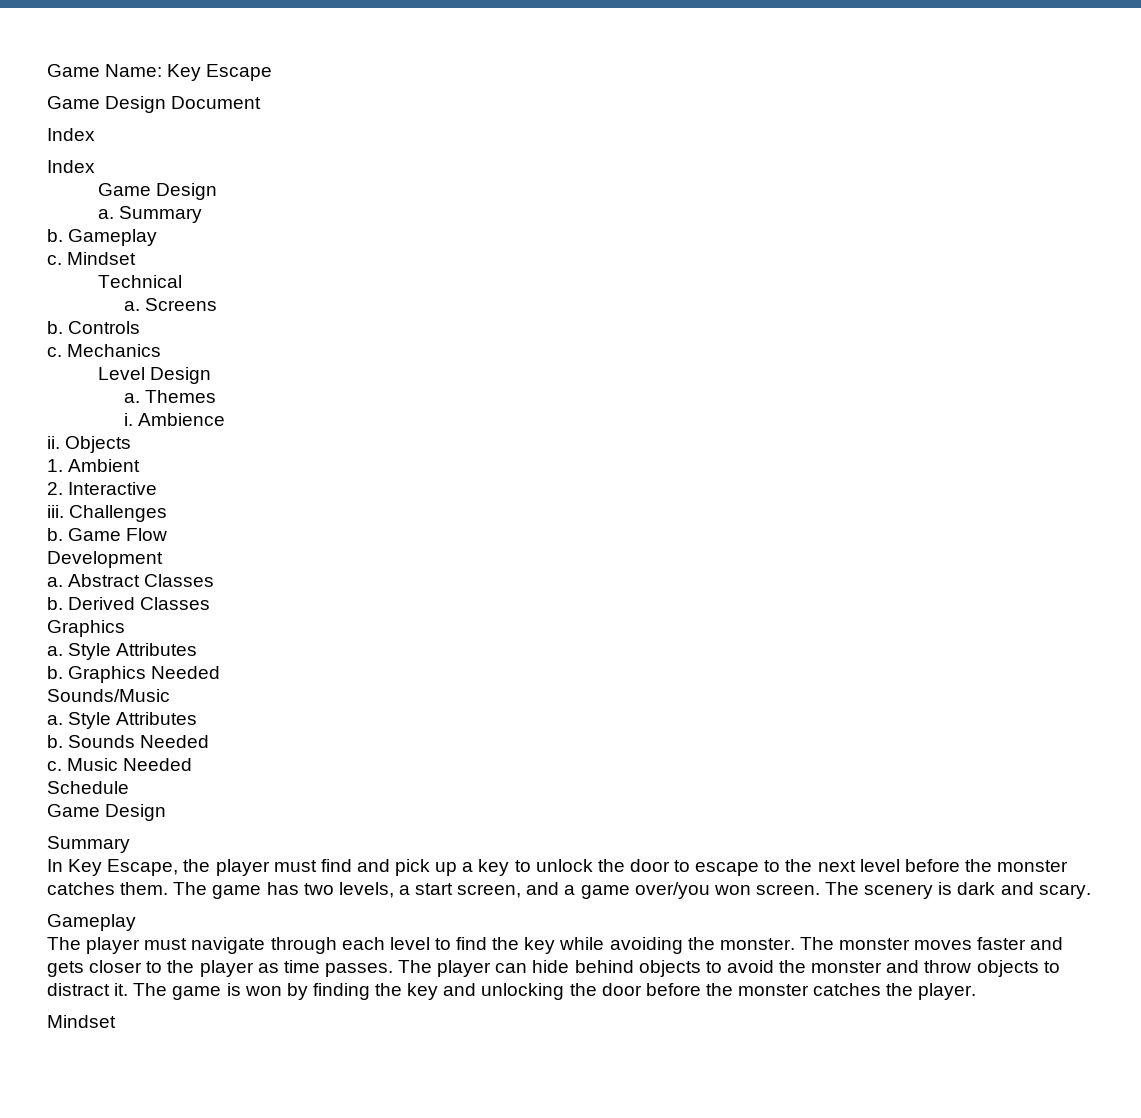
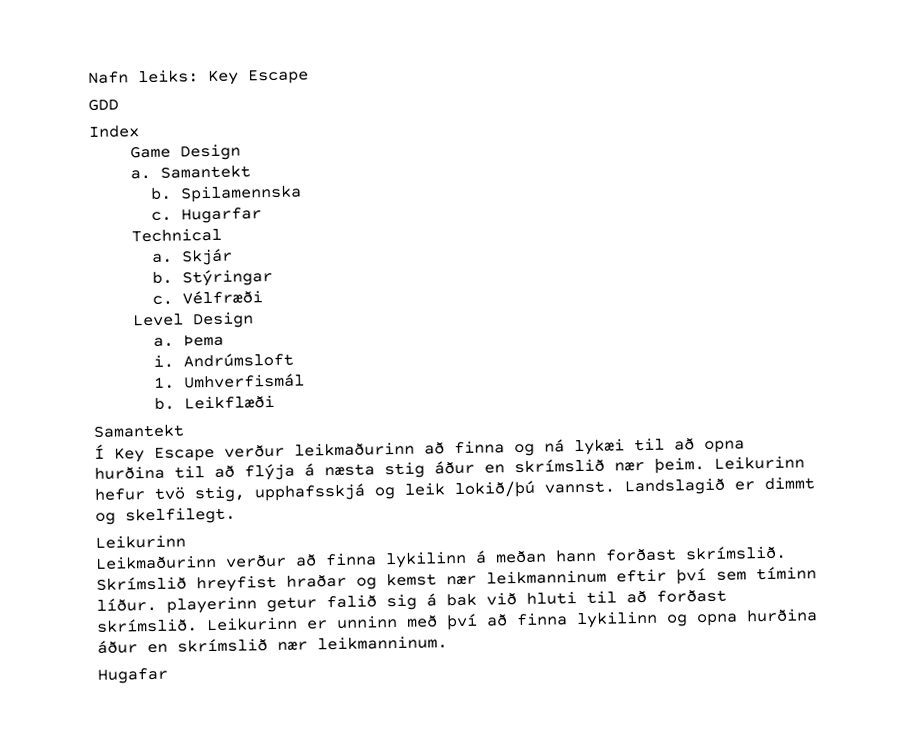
[47,64,163,77] Game Name: -> [88,69,199,84] Nafn leiks:
[47,96,262,113] [47,128,95,141] Game Design Document // Index -> [88,98,119,111] GDD
[119,206,203,223] [47,229,158,246] [47,252,137,265] Summary // b. Gameplay // c. Mindset -> [159,165,251,179] [150,184,303,203] [151,207,263,224] Samantekt // b. Spilamennska // c. Hugarfar
[144,298,217,311] [47,321,141,334] [47,344,162,357] Screens // b. Controls // c. Mechanics -> [181,248,234,266] [152,268,274,287] [152,290,264,305] Skjár // b. Stýringar // c. Vélfræði
[144,390,216,403] Themes -> [183,334,225,347] Þema
[137,413,225,426] [47,436,132,453] [47,459,141,472] [47,482,158,495] [47,505,168,522] [47,528,168,541] [47,551,163,568] [47,574,215,587] [47,597,211,610] [47,620,125,637] [47,643,198,660] [47,666,221,683] [47,689,170,702] [47,712,198,729] [47,735,210,748] [47,758,193,771] [47,781,129,794] [47,804,167,821] [47,836,130,853] [47,859,1069,876] [47,882,1091,899] [47,914,136,931] [47,937,1064,954] [47,960,1060,977] [47,983,977,1000] [47,1015,116,1028] Ambience // ii. Objects // 1. Ambient // 2. Interactive // iii. Challenges // b. Game Flow // Development // a. Abstract Classes // b. Derived Classes // Graphics // a. Style Attributes // b. Graphics Needed // Sounds/Music // a. Style Attributes // b. Sounds Needed // c. Music Needed // Schedule // Game Design // Summary // In Key Escape, the player must find and pick up a key to unlock the door to escape to the next level before the monster catches them. The game has two levels, a start screen, and a game over/you won screen. The scenery is dark and scary. // Gameplay // The player must navigate through each level to find the key while avoiding the monster. The monster moves faster and gets closer to the player as time passes. The player can hide behind objects to avoid the monster and throw objects to distract it. The game is won by finding the key and unlocking the door before the monster catches the player. // Mindset -> [183,352,295,368] [154,373,306,389] [154,394,276,410] [93,424,184,438] [94,437,745,463] [94,455,805,481] [94,476,815,503] [95,506,236,525] [95,534,186,549] [95,545,787,570] [96,566,817,593] [96,588,727,614] [96,608,818,633] [97,635,448,654] [97,667,168,684] Andrúmsloft // 1. Umhverfismál // b. Leikflæði // Samantekt // Í Key Escape verður leikmaðurinn að finna og ná lykæi til að opna hurðina til að flýja á næsta stig áður en skrímslið nær þeim. Leikurinn hefur tvö stig, upphafsskjá og leik lokið/þú vannst. Landslagið er dimmt og skelfilegt. // Leikurinn // Leikmaðurinn verður að finna lykilinn á meðan hann forðast skrímslið. Skrímslið hreyfist hraðar og kemst nær leikmanninum eftir því sem tíminn líður. playerinn getur falið sig á bak við hluti til að forðast skrímslið. Leikurinn er unninn með því að finna lykilinn og opna hurðina áður en skrímslið nær leikmanninum. // Hugafar

